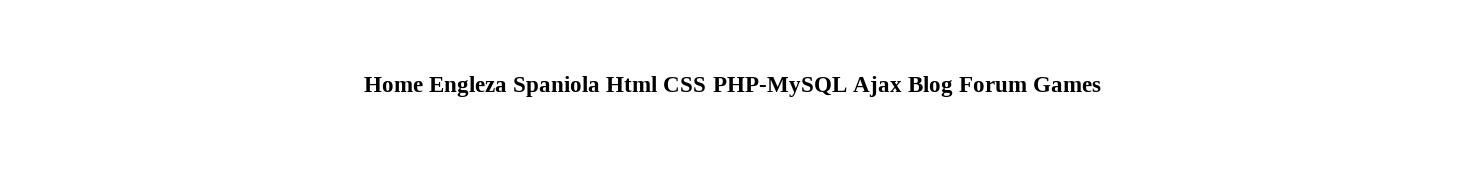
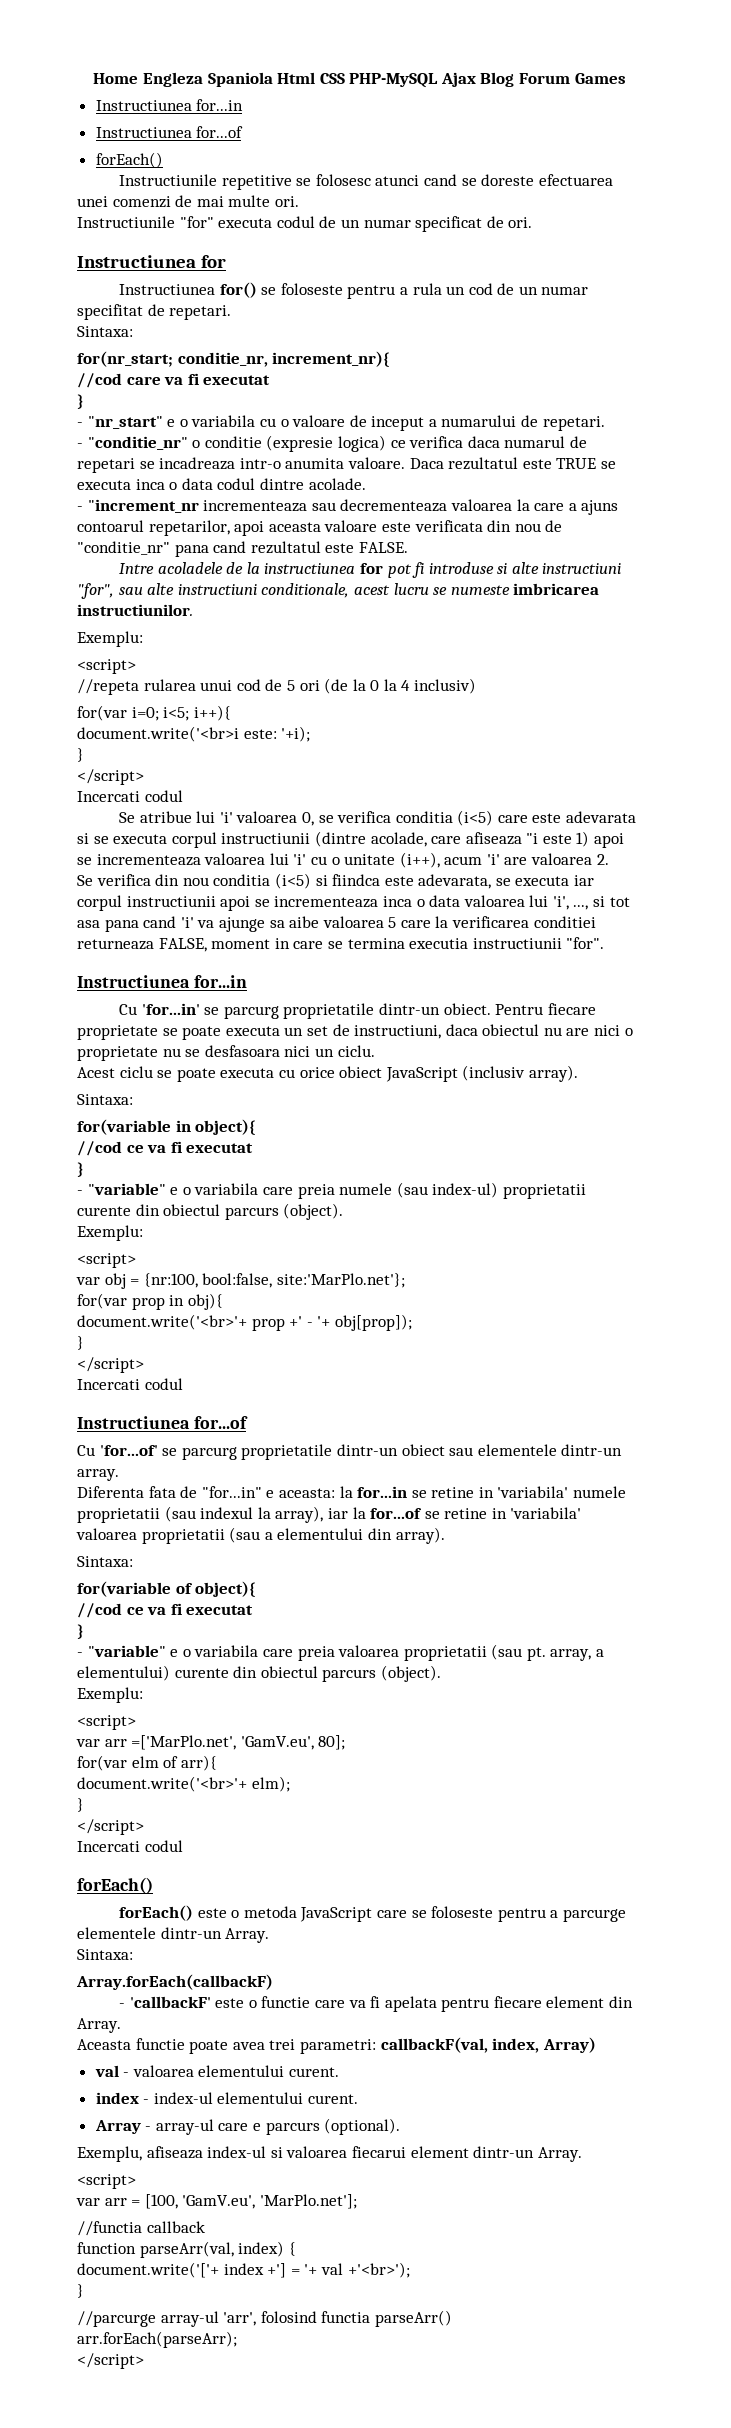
(1102, 84) none -> [95,99,244,111] [95,126,244,138] [95,152,163,168] [118,174,613,190] [77,195,299,208] [77,216,533,232] [77,255,226,268] [118,282,589,299] [77,304,232,320] [77,326,133,337] [77,351,391,367] [77,373,271,388] [77,394,84,409] [77,415,605,431] [77,435,587,452] [77,457,616,473] [77,478,366,490] [77,499,619,515] [77,520,563,536] [77,541,408,557] [118,562,622,578] [77,583,600,599] [77,604,193,616] [77,631,143,647] [77,659,136,674] [77,678,477,695] [77,705,231,721] [77,726,311,742] [77,748,84,762] [77,769,144,785] [77,790,183,802] [118,810,637,826] [77,831,625,848] [77,852,609,868] [77,873,595,889] [77,895,630,911] [77,916,596,932] [77,937,605,952] [77,975,247,988] [118,1003,596,1019] [77,1024,633,1040] [77,1045,375,1061] [77,1065,578,1082] [77,1094,133,1105] [77,1119,257,1135] [77,1141,254,1156] [77,1162,84,1177] [77,1182,586,1199] [77,1203,344,1220] [77,1225,143,1241] [77,1253,136,1268] [76,1273,405,1289] [77,1293,223,1310] [77,1314,412,1331] [77,1336,84,1350] [77,1357,144,1373] [77,1378,183,1390] [77,1416,248,1429] [77,1444,623,1460] [77,1469,119,1481] [77,1486,627,1498] [77,1506,582,1523] [76,1527,445,1544] [77,1556,133,1567] [77,1581,257,1597] [77,1603,254,1618] [77,1624,84,1639] [77,1644,605,1661] [77,1665,441,1682] [77,1687,143,1703] [77,1715,136,1730] [76,1735,346,1750] [77,1755,217,1771] [77,1776,290,1792] [77,1798,84,1812] [77,1819,144,1835] [77,1840,183,1852] [77,1877,153,1894] [118,1905,626,1922] [77,1927,270,1943] [77,1949,133,1960] [76,1974,273,1990] [118,1996,634,2012] [77,2018,121,2033] [77,2037,596,2054] [94,2065,340,2077] [95,2092,359,2104] [94,2118,401,2135] [77,2146,582,2162] [77,2174,136,2189] [76,2194,357,2209] [77,2221,205,2236] [77,2241,296,2258] [77,2262,410,2278] [77,2284,84,2298] [77,2310,452,2327] [77,2331,237,2348] [77,2353,144,2369] // Instructiunea for...in // Instructiunea for...of // forEach() // Instructiunile repetitive se folosesc atunci cand se doreste efectuarea unei comenzi de mai multe ori. // Instructiunile "for" executa codul de un numar specificat de ori. // Instructiunea for // Instructiunea for() se foloseste pentru a rula un cod de un numar specifitat de repetari. // Sintaxa: // for(nr_start; conditie_nr, increment_nr){ // //cod care va fi executat // } // - "nr_start" e o variabila cu o valoare de inceput a numarului de repetari. // - "conditie_nr" o conditie (expresie logica) ce verifica daca numarul de repetari se incadreaza intr-o anumita valoare. Daca rezultatul este TRUE se executa inca o data codul dintre acolade. // - "increment_nr incrementeaza sau decrementeaza valoarea la care a ajuns contoarul repetarilor, apoi aceasta valoare este verificata din nou de "conditie_nr" pana cand rezultatul este FALSE. // Intre acoladele de la instructiunea for pot fi introduse si alte instructiuni "for", sau alte instructiuni conditionale, acest lucru se numeste imbricarea instructiunilor. // Exemplu: // <script> // //repeta rularea unui cod de 5 ori (de la 0 la 4 inclusiv) // for(var i=0; i<5; i++){ // document.write('<br>i este: '+i); // } // </script> // Incercati codul // Se atribue lui 'i' valoarea 0, se verifica conditia (i<5) care este adevarata si se executa corpul instructiunii (dintre acolade, care afiseaza "i este 1) apoi se incrementeaza valoarea lui 'i' cu o unitate (i++), acum 'i' are valoarea 2. // Se verifica din nou conditia (i<5) si fiindca este adevarata, se executa iar corpul instructiunii apoi se incrementeaza inca o data valoarea lui 'i', ..., si tot asa pana cand 'i' va ajunge sa aibe valoarea 5 care la verificarea conditiei returneaza FALSE, moment in care se termina executia instructiunii "for". // Instructiunea for...in // Cu 'for...in' se parcurg proprietatile dintr-un obiect. Pentru fiecare proprietate se poate executa un set de instructiuni, daca obiectul nu are nici o proprietate nu se desfasoara nici un ciclu. // Acest ciclu se poate executa cu orice obiect JavaScript (inclusiv array). // Sintaxa: // for(variable in object){ // //cod ce va fi executat // } // - "variable" e o variabila care preia numele (sau index-ul) proprietatii curente din obiectul parcurs (object). // Exemplu: // <script> // var obj = {nr:100, bool:false, site:'MarPlo.net'}; // for(var prop in obj){ // document.write('<br>'+ prop +' - '+ obj[prop]); // } // </script> // Incercati codul // Instructiunea for...of // Cu 'for...of' se parcurg proprietatile dintr-un obiect sau elementele dintr-un array. // Diferenta fata de "for...in" e aceasta: la for...in se retine in 'variabila' numele proprietatii (sau indexul la array), iar la for...of se retine in 'variabila' valoarea proprietatii (sau a elementului din array). // Sintaxa: // for(variable of object){ // //cod ce va fi executat // } // - "variable" e o variabila care preia valoarea proprietatii (sau pt. array, a elementului) curente din obiectul parcurs (object). // Exemplu: // <script> // var arr =['MarPlo.net', 'GamV.eu', 80]; // for(var elm of arr){ // document.write('<br>'+ elm); // } // </script> // Incercati codul // forEach() // forEach() este o metoda JavaScript care se foloseste pentru a parcurge elementele dintr-un Array. // Sintaxa: // Array.forEach(callbackF) // - 'callbackF' este o functie care va fi apelata pentru fiecare element din Array. // Aceasta functie poate avea trei parametri: callbackF(val, index, Array) // val - valoarea elementului curent. // index - index-ul elementului curent. // Array - array-ul care e parcurs (optional). // Exemplu, afiseaza index-ul si valoarea fiecarui element dintr-un Array. // <script> // var arr = [100, 'GamV.eu', 'MarPlo.net']; // //functia callback // function parseArr(val, index) { // document.write('['+ index +'] = '+ val +'<br>'); // } // //parcurge array-ul 'arr', folosind functia parseArr() // arr.forEach(parseArr); // </script>

